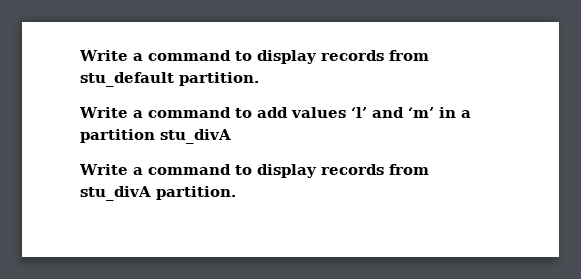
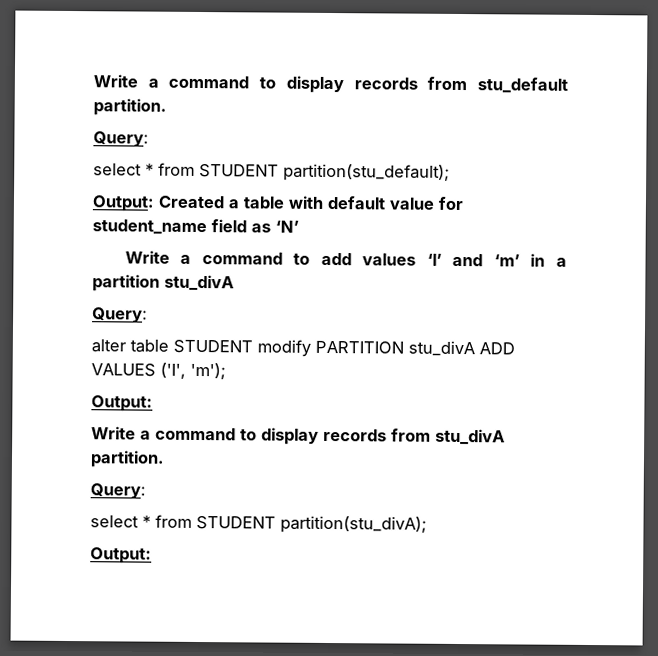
(259, 79) none -> [93,131,149,147] [93,162,450,182] [92,195,464,212] [92,219,299,235] // Query: // select * from STUDENT partition(stu_default); // Output: Created a table with default value for student_name field as ‘N’
(231, 136) none -> [92,307,148,323] [91,339,515,357] [91,362,226,380] [91,395,153,412] // Query: // alter table STUDENT modify PARTITION stu_divA ADD VALUES ('I', 'm'); // Output:
(236, 193) none -> [90,483,146,499] [90,514,427,534] [90,547,152,564] // Query: // select * from STUDENT partition(stu_divA); // Output:

